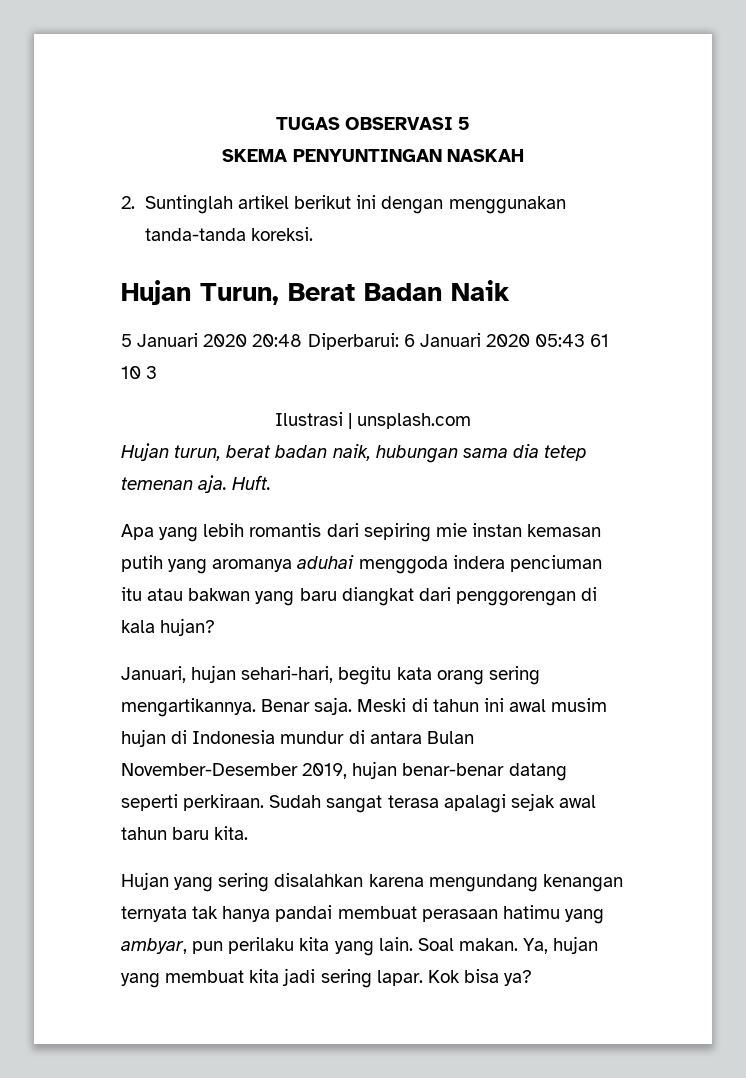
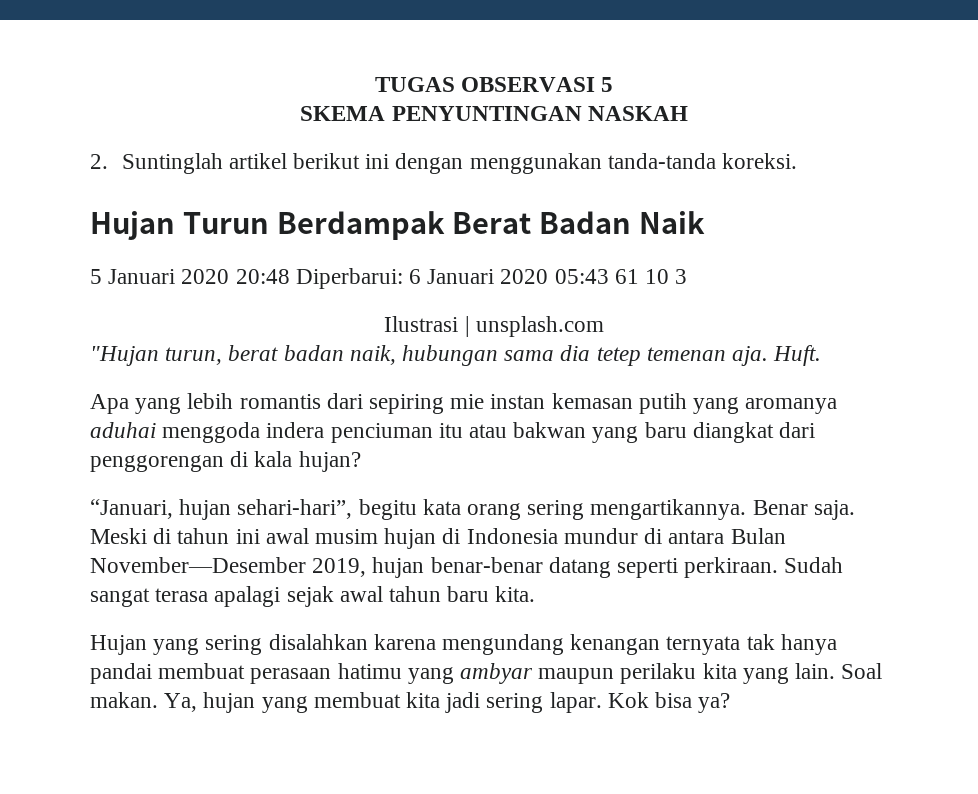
[200,283,279,305] Turun, -> [182,211,445,240] Turun Berdampak
[121,443,169,461] Hujan -> [90,346,159,366] "Hujan
[121,665,334,683] Januari, hujan sehari-hari, -> [90,499,353,520] “Januari, hujan sehari-hari”,
[121,763,298,776] November-Desember -> [90,557,306,573] November—Desember
[121,938,224,954] ambyar, pun -> [460,663,615,684] ambyar maupun

